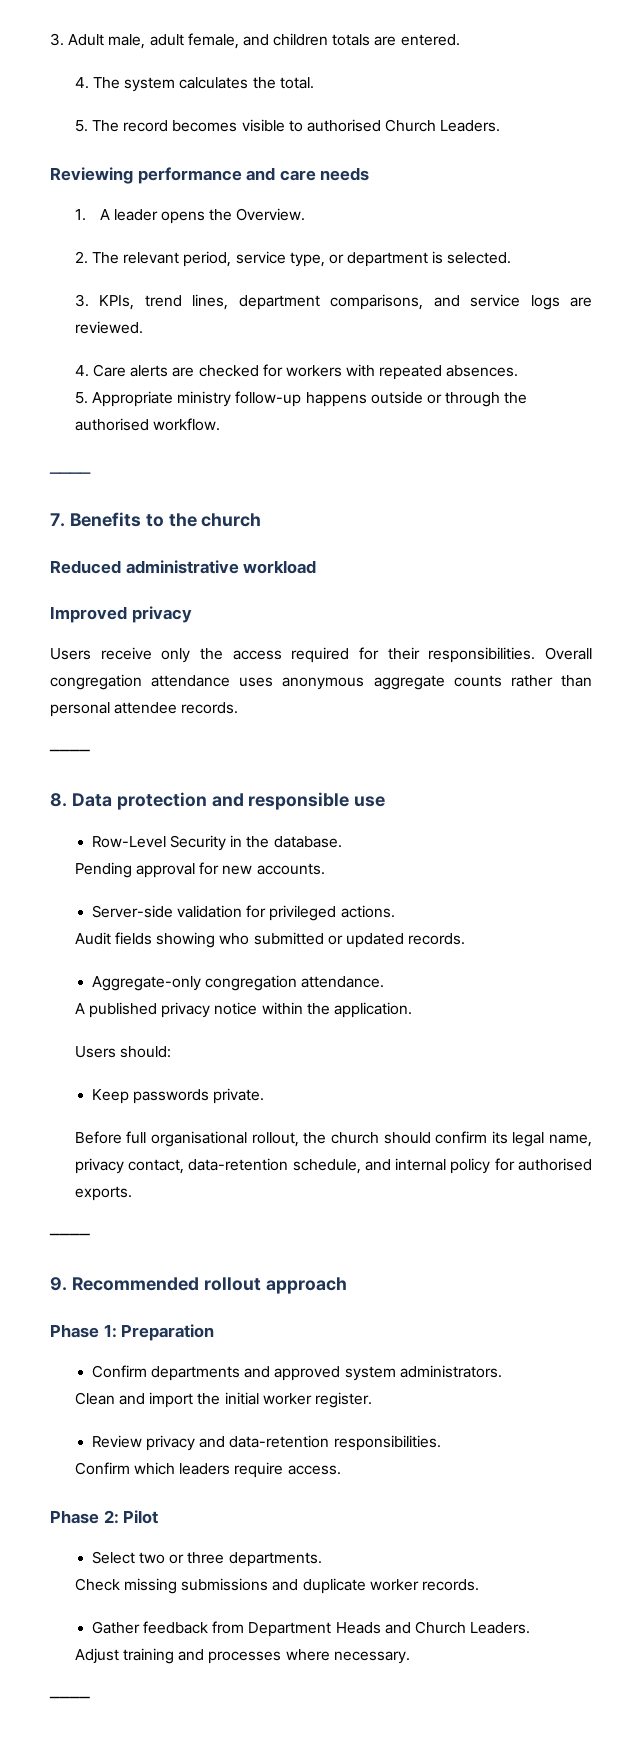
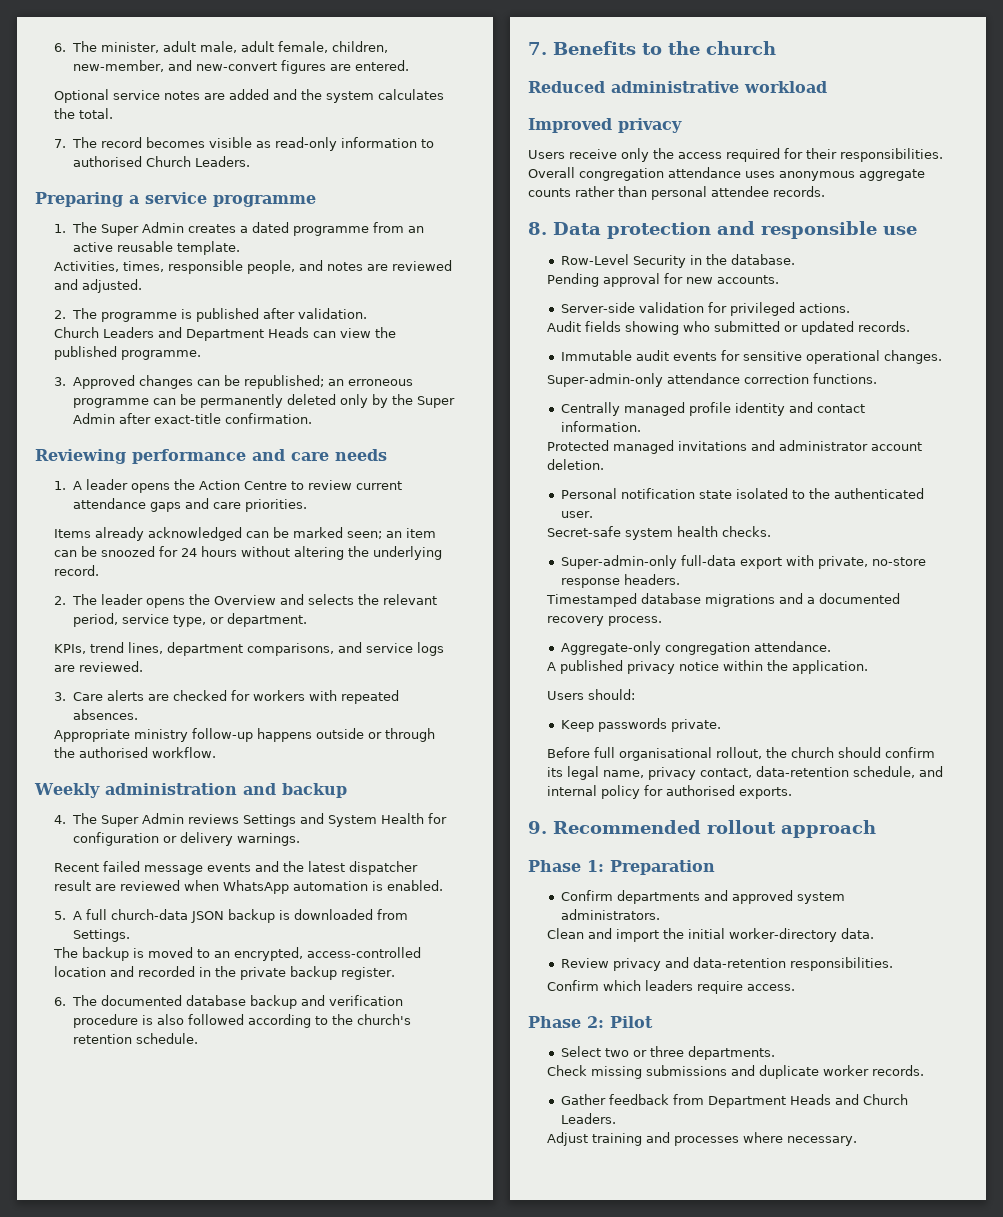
[50,33,460,49] [74,77,121,89] 3. Adult male, adult female, and children totals are entered. // 4. The -> [53,41,388,53] [72,60,409,74] [53,89,322,103] 6. The minister, adult male, adult female, children, new-member, and new-convert figures are entered. // Optional service notes are added and the
[74,120,88,132] 5. -> [53,139,66,148] 7.
(285, 125) none -> [255,137,417,151] as read-only information
(501, 126) none -> [35,192,316,207] [53,222,424,236] [72,241,240,255] [53,260,452,274] [53,279,142,293] [53,308,367,322] [53,327,396,341] [53,346,201,360] [53,375,413,389] [72,394,455,408] [72,413,312,424] // Preparing a service programme // 1. The Super Admin creates a dated programme from an active reusable template. // Activities, times, responsible people, and notes are reviewed and adjusted. // 2. The programme is published after validation. // Church Leaders and Department Heads can view the published programme. // 3. Approved changes can be republished; an erroneous programme can be permanently deleted only by the Super Admin after exact-title confirmation.
[236,208,306,221] [74,251,120,264] Overview. // 2. The -> [198,480,402,490] [72,498,307,512] [53,527,436,541] [53,546,442,560] [53,565,99,576] [53,594,379,608] Action Centre to review current attendance gaps and care priorities. // Items already acknowledged can be marked seen; an item can be snoozed for 24 hours without altering the underlying record. // 2. The leader opens the Overview and selects the
[347,251,512,267] [74,294,89,307] department is selected. // 3. -> [226,613,307,627] department. //
[74,365,89,377] 4. -> [53,692,66,701] 3.
[74,392,88,404] 5. -> (138, 714) none
[49,472,91,479] ──── -> [34,783,347,798] [53,813,447,827] [72,832,300,846] [53,861,418,875] [53,880,443,894] [53,909,408,923] [72,929,130,942] [52,947,421,961] [53,966,395,980] [53,995,403,1009] [72,1014,411,1028] [72,1033,198,1044] Weekly administration and backup // 4. The Super Admin reviews Settings and System Health for configuration or delivery warnings. // Recent failed message events and the latest dispatcher result are reviewed when WhatsApp automation is enabled. // 5. A full church-data JSON backup is downloaded from Settings. // The backup is moved to an encrypted, access-controlled location and recorded in the private backup register. // 6. The documented database backup and verification procedure is also followed according to the church's retention schedule.
[49,749,90,756] // ──── -> (825, 191) none
(466, 939) none -> [560,350,942,364] [546,373,877,387] [560,402,865,416] [560,421,641,432] [546,440,922,454] [546,459,604,470] [560,488,924,499] [560,511,593,518] [546,526,771,540] [560,555,926,569] [560,574,680,588] [545,593,900,607] [546,616,662,626] // Immutable audit events for sensitive operational changes. // Super-admin-only attendance correction functions. // Centrally managed profile identity and contact information. // Protected managed invitations and administrator account deletion. // Personal notification state isolated to the authenticated user. // Secret-safe system health checks. // Super-admin-only full-data export with private, no-store response headers. // Timestamped database migrations and a documented recovery process.
[49,1233,90,1240] // ──── -> (792, 793) none
[262,1392,372,1408] worker register. -> [728,928,874,942] worker-directory data.
[49,1696,90,1703] // ──── -> (857, 1141) none

